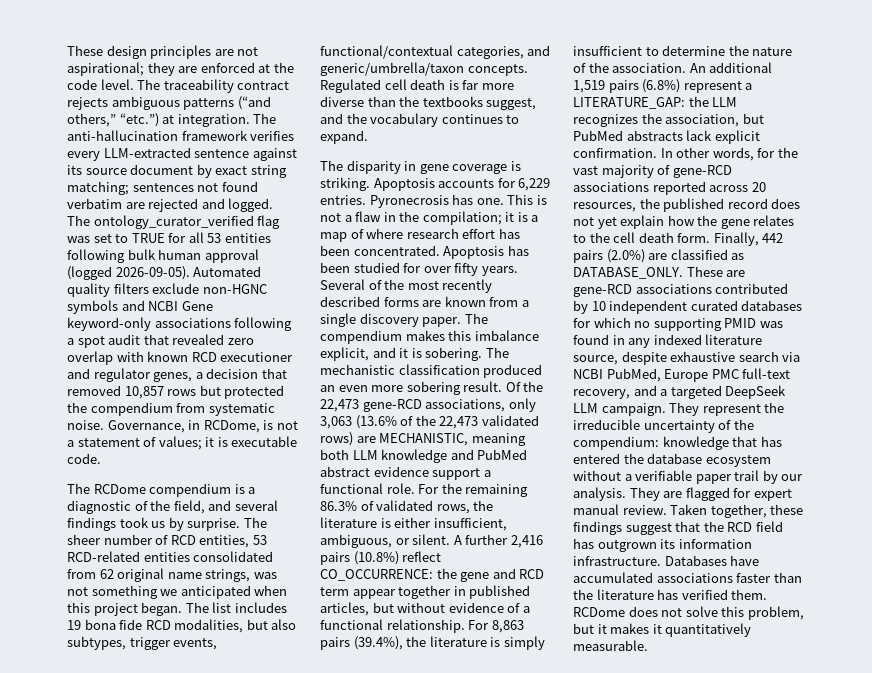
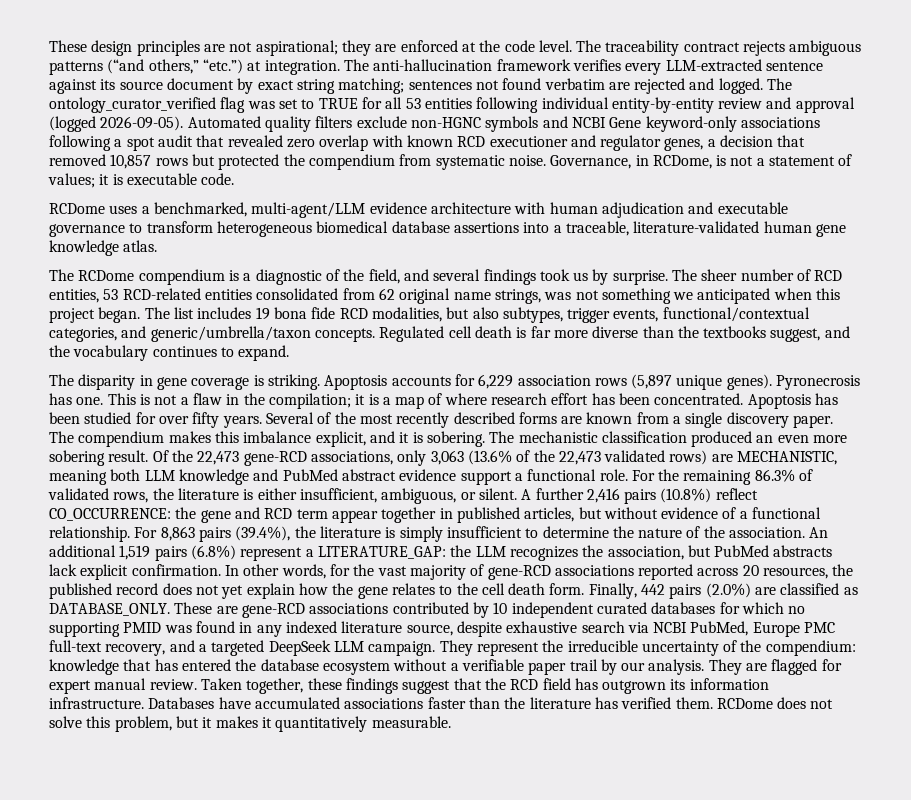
[127,249,202,260] bulk human -> [541,97,792,113] individual entity-by-entity review and
(101, 458) none -> [49,202,788,218] [49,221,846,237] [49,240,158,256] // RCDome uses a benchmarked, multi-agent/LLM evidence architecture with human adjudication and executable governance to transform heterogeneous biomedical database assertions into a traceable, literature-validated human gene knowledge atlas.
[320,195,366,205] entries. -> [517,374,772,390] association rows (5,897 unique genes).

